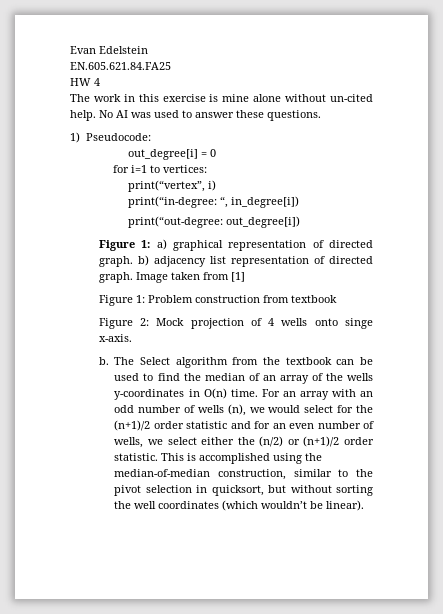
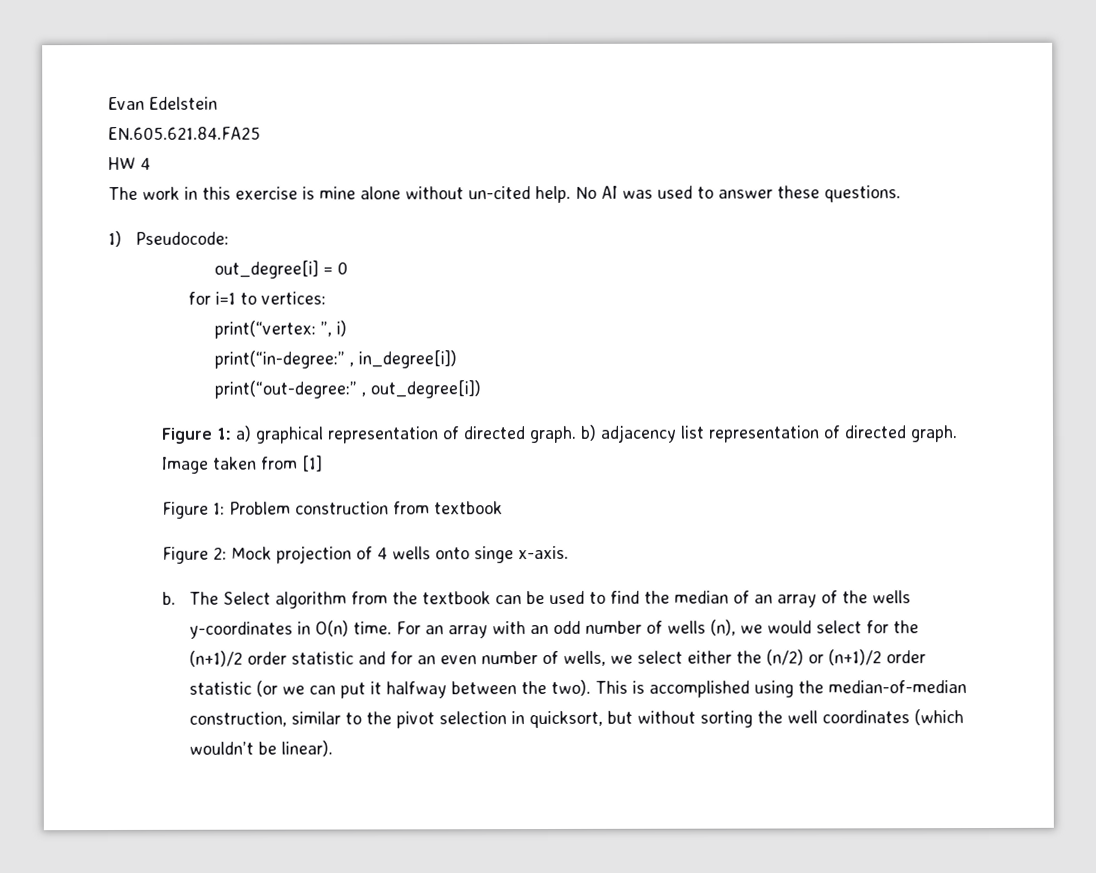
[127,180,205,192] print(“vertex”, -> [214,320,333,339] print(“vertex: ”,
[127,196,228,208] print(“in-degree: “, -> [214,350,355,369] print(“in-degree:” ,
[127,216,223,228] print(“out-degree: -> [214,380,367,399] print(“out-degree:” ,
[114,453,159,461] statistic. -> [188,679,591,699] statistic (or we can put it halfway between the two).

